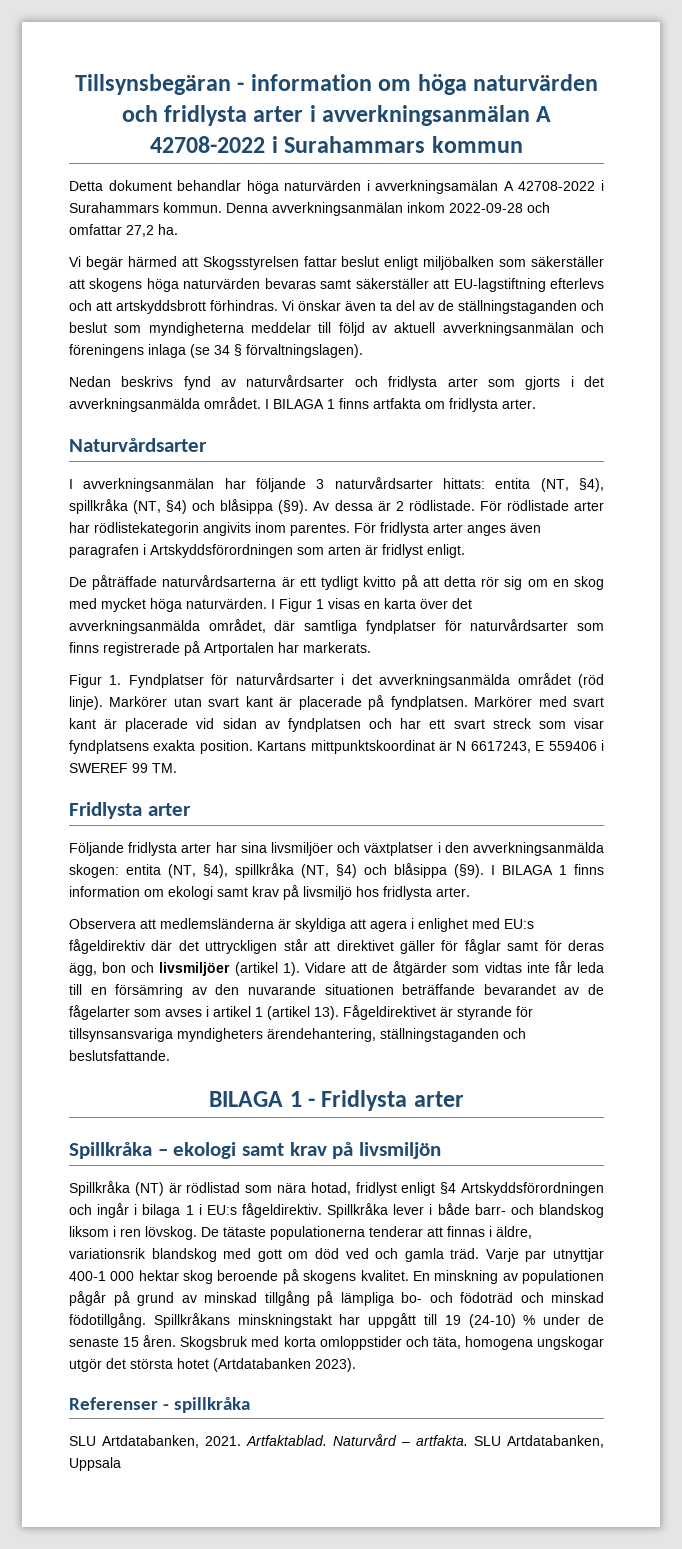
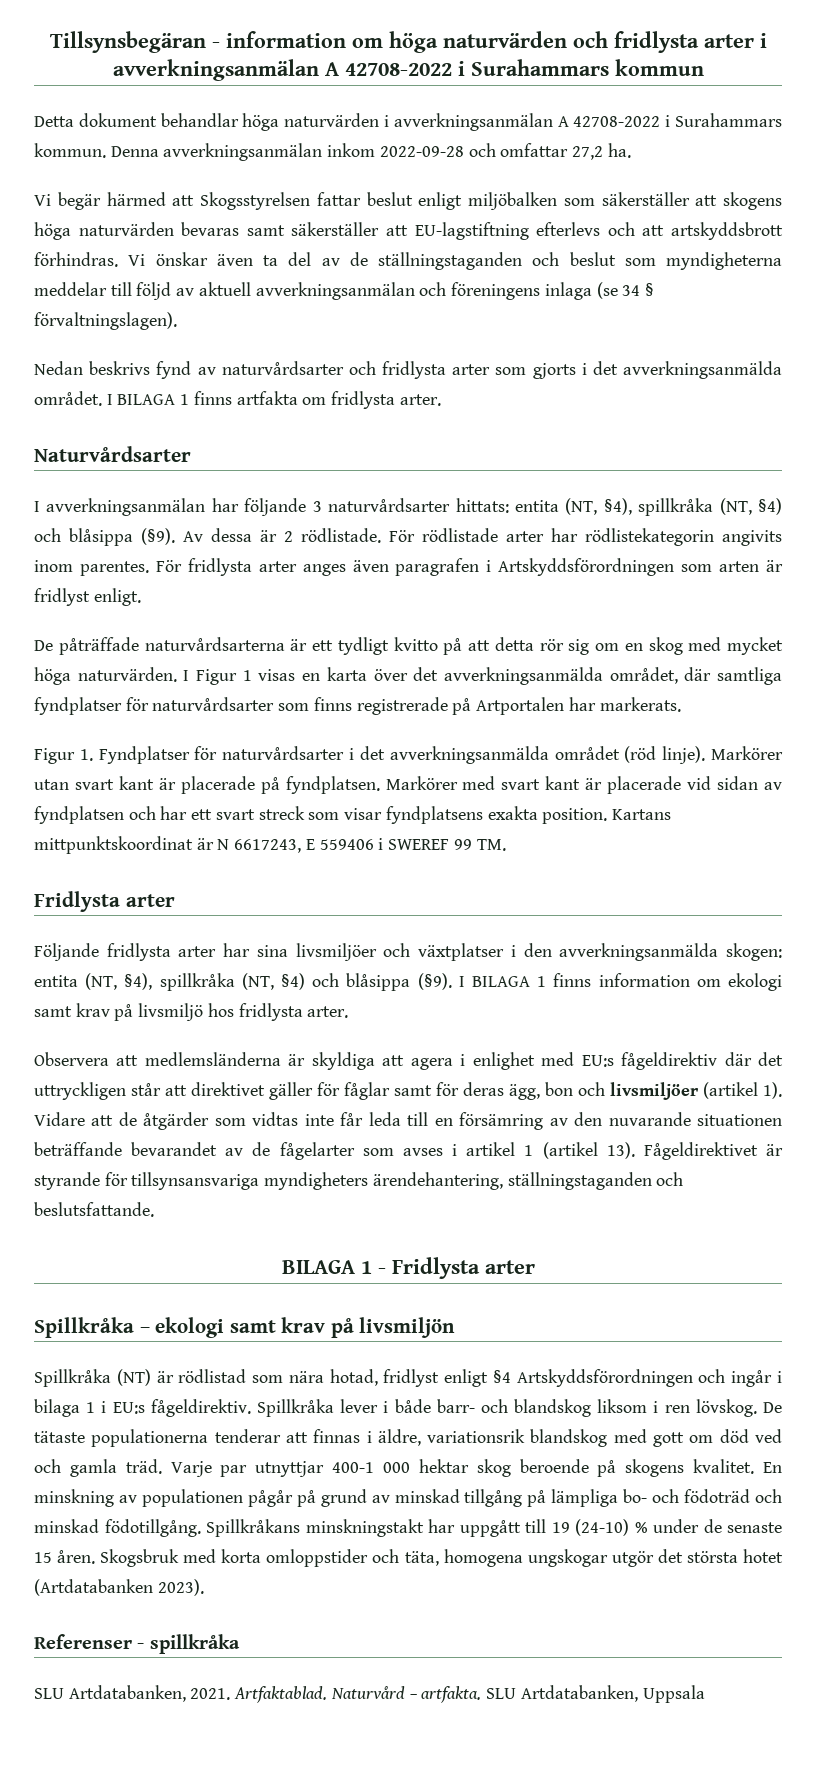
[375,180,499,194] avverkningsamälan -> [393,113,553,131] avverkningsanmälan

